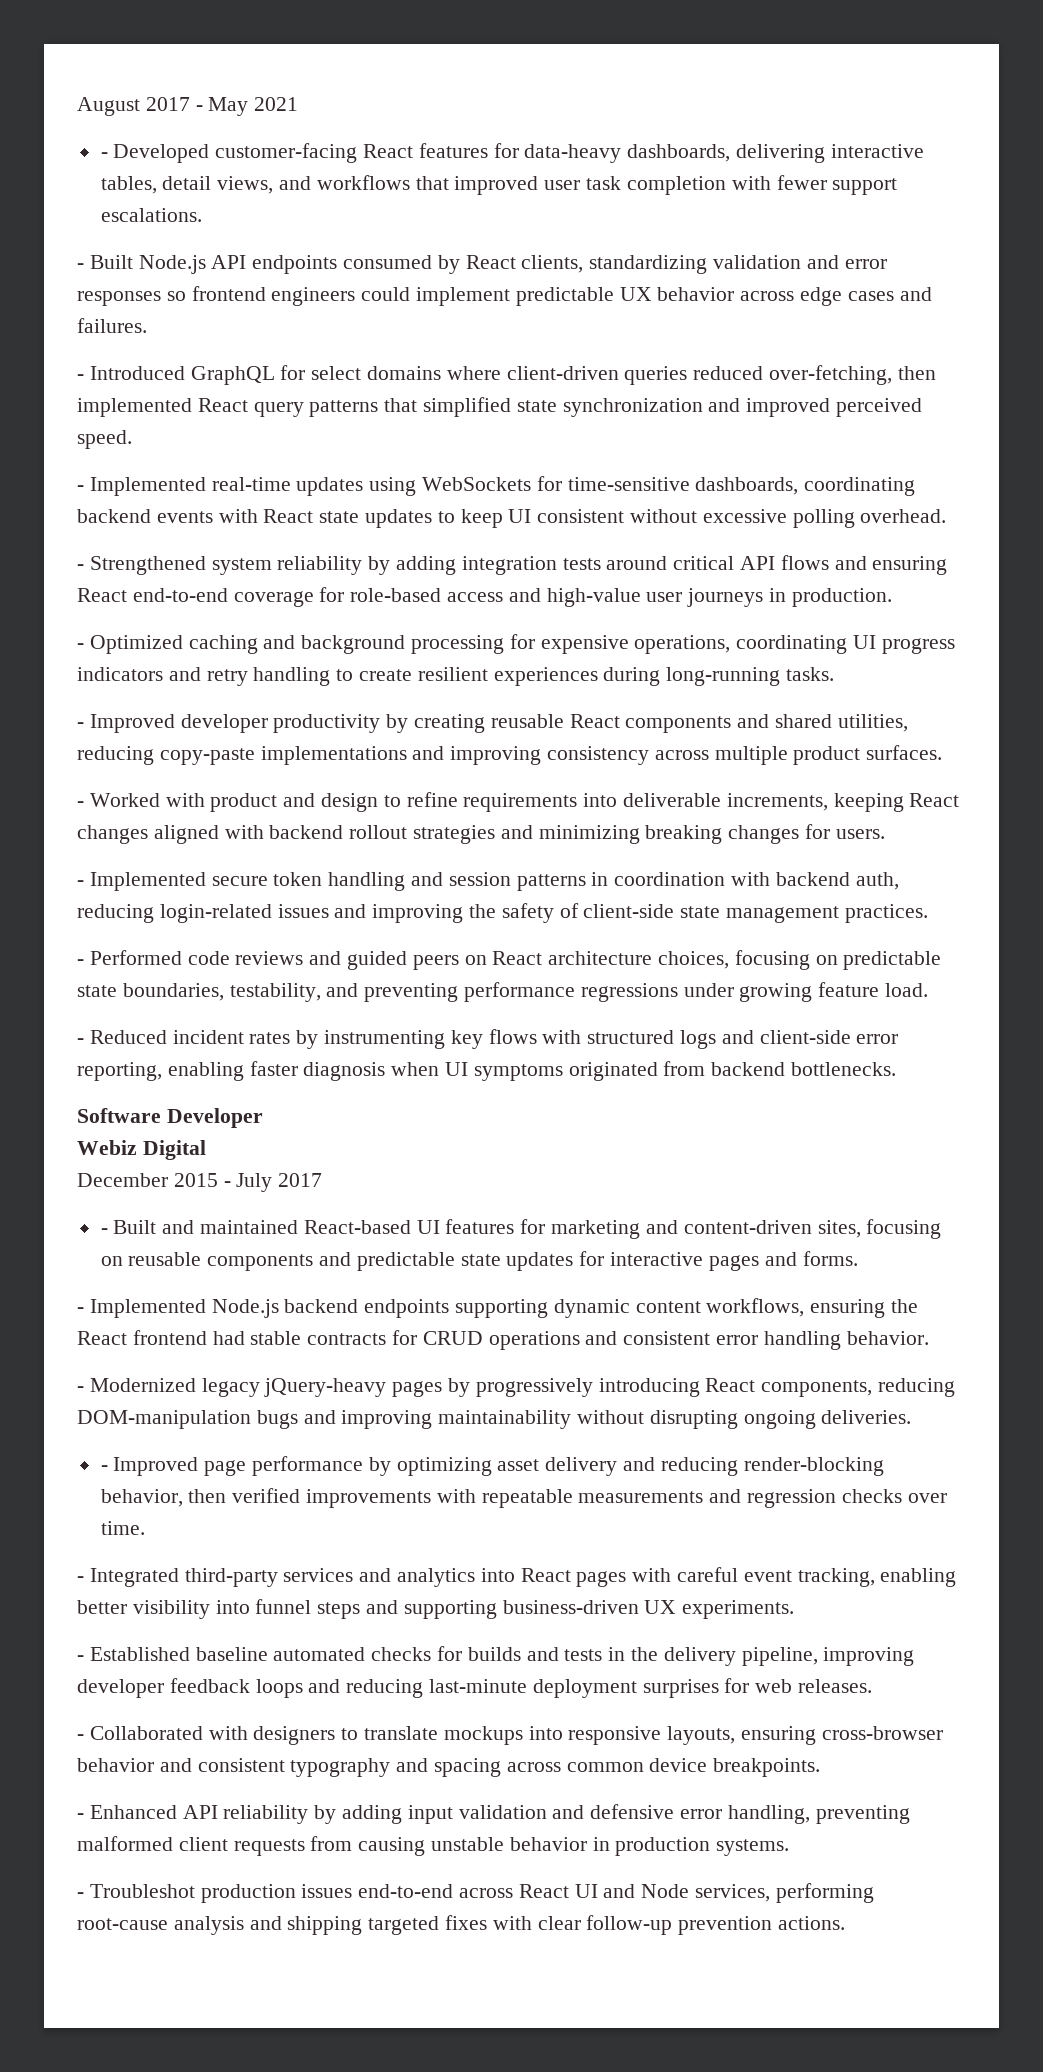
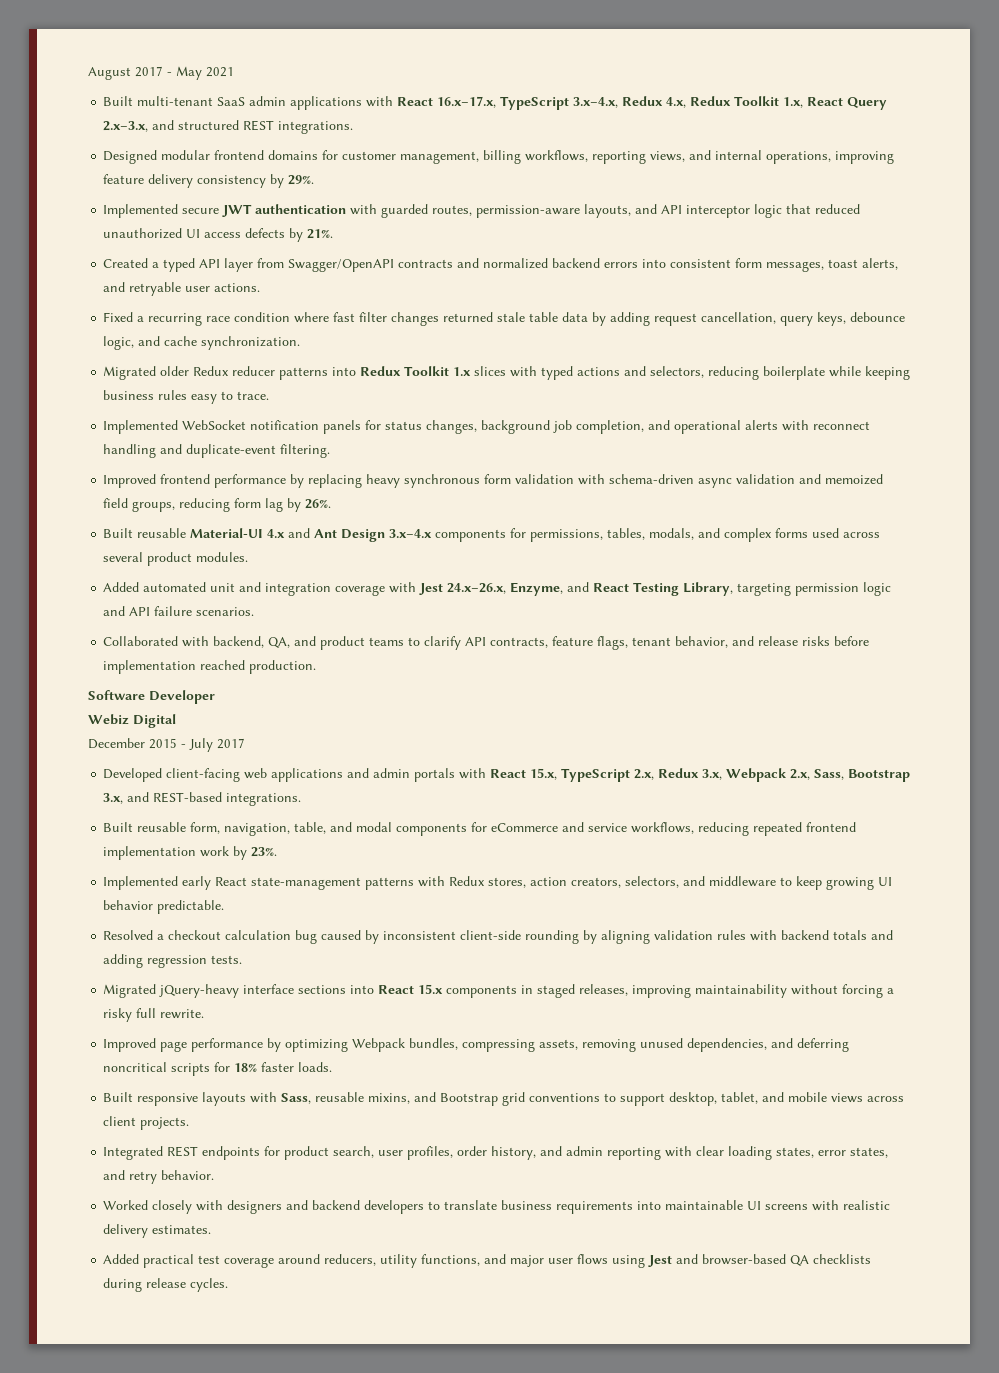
[100,143,924,163] [100,175,898,195] [100,208,202,222] [77,255,887,274] [77,286,932,306] [77,318,147,333] [77,365,936,385] [77,397,923,417] [77,430,132,449] [77,476,916,496] [77,509,947,528] [77,555,948,575] [77,587,892,607] [77,634,955,654] [77,667,835,686] [77,714,908,733] [77,745,943,765] [77,792,960,812] [77,824,885,844] [77,872,899,891] [77,903,928,923] [77,950,942,970] [77,982,929,1002] [77,1029,899,1049] [77,1061,897,1081] - Developed customer-facing React features for data-heavy dashboards, delivering interactive tables, detail views, and workflows that improved user task completion with fewer support escalations. // - Built Node.js API endpoints consumed by React clients, standardizing validation and error responses so frontend engineers could implement predictable UX behavior across edge cases and failures. // - Introduced GraphQL for select domains where client-driven queries reduced over-fetching, then implemented React query patterns that simplified state synchronization and improved perceived speed. // - Implemented real-time updates using WebSockets for time-sensitive dashboards, coordinating backend events with React state updates to keep UI consistent without excessive polling overhead. // - Strengthened system reliability by adding integration tests around critical API flows and ensuring React end-to-end coverage for role-based access and high-value user journeys in production. // - Optimized caching and background processing for expensive operations, coordinating UI progress indicators and retry handling to create resilient experiences during long-running tasks. // - Improved developer productivity by creating reusable React components and shared utilities, reducing copy-paste implementations and improving consistency across multiple product surfaces. // - Worked with product and design to refine requirements into deliverable increments, keeping React changes aligned with backend rollout strategies and minimizing breaking changes for users. // - Implemented secure token handling and session patterns in coordination with backend auth, reducing login-related issues and improving the safety of client-side state management practices. // - Performed code reviews and guided peers on React architecture choices, focusing on predictable state boundaries, testability, and preventing performance regressions under growing feature load. // - Reduced incident rates by instrumenting key flows with structured logs and client-side error reporting, enabling faster diagnosis when UI symptoms originated from backend bottlenecks. -> [103,96,888,110] [103,120,354,134] [103,150,895,164] [103,174,315,188] [103,204,861,218] [103,228,334,242] [103,258,899,272] [103,282,261,296] [103,312,906,326] [103,336,301,350] [103,366,911,380] [103,390,270,404] [103,420,871,434] [103,444,331,458] [103,474,884,488] [103,498,332,512] [103,528,881,542] [103,552,249,566] [103,582,892,596] [103,606,255,616] [103,636,870,650] [103,660,317,674] Built multi-tenant SaaS admin applications with React 16.x–17.x, TypeScript 3.x–4.x, Redux 4.x, Redux Toolkit 1.x, React Query 2.x–3.x, and structured REST integrations. // Designed modular frontend domains for customer management, billing workflows, reporting views, and internal operations, improving feature delivery consistency by 29%. // Implemented secure JWT authentication with guarded routes, permission-aware layouts, and API interceptor logic that reduced unauthorized UI access defects by 21%. // Created a typed API layer from Swagger/OpenAPI contracts and normalized backend errors into consistent form messages, toast alerts, and retryable user actions. // Fixed a recurring race condition where fast filter changes returned stale table data by adding request cancellation, query keys, debounce logic, and cache synchronization. // Migrated older Redux reducer patterns into Redux Toolkit 1.x slices with typed actions and selectors, reducing boilerplate while keeping business rules easy to trace. // Implemented WebSocket notification panels for status changes, background job completion, and operational alerts with reconnect handling and duplicate-event filtering. // Improved frontend performance by replacing heavy synchronous form validation with schema-driven async validation and memoized field groups, reducing form lag by 26%. // Built reusable Material-UI 4.x and Ant Design 3.x–4.x components for permissions, tables, modals, and complex forms used across several product modules. // Added automated unit and integration coverage with Jest 24.x–26.x, Enzyme, and React Testing Library, targeting permission logic and API failure scenarios. // Collaborated with backend, QA, and product teams to clarify API contracts, feature flags, tenant behavior, and release risks before implementation reached production.
[100,1219,942,1239] [100,1251,858,1271] [77,1298,919,1318] [77,1330,929,1350] [77,1378,956,1397] [77,1410,912,1429] [100,1465,108,1471] - Built and maintained React-based UI features for marketing and content-driven sites, focusing on reusable components and predictable state updates for interactive pages and forms. // - Implemented Node.js backend endpoints supporting dynamic content workflows, ensuring the React frontend had stable contracts for CRUD operations and consistent error handling behavior. // - Modernized legacy jQuery-heavy pages by progressively introducing React components, reducing DOM-manipulation bugs and improving maintainability without disrupting ongoing deliveries. // - -> [103,768,911,782] [103,792,302,806] [103,822,857,836] [103,846,278,860] [103,876,893,890] [103,900,225,914] [103,930,894,944] [103,954,243,968] [103,984,895,998] [103,1008,205,1022] Developed client-facing web applications and admin portals with React 15.x, TypeScript 2.x, Redux 3.x, Webpack 2.x, Sass, Bootstrap 3.x, and REST-based integrations. // Built reusable form, navigation, table, and modal components for eCommerce and service workflows, reducing repeated frontend implementation work by 23%. // Implemented early React state-management patterns with Redux stores, action creators, selectors, and middleware to keep growing UI behavior predictable. // Resolved a checkout calculation bug caused by inconsistent client-side rounding by aligning validation rules with backend totals and adding regression tests. // Migrated jQuery-heavy interface sections into React 15.x components in staged releases, improving maintainability without forcing a risky full rewrite. //
[497,1457,884,1476] [100,1488,947,1508] [100,1521,145,1535] [77,1567,957,1587] [77,1599,795,1619] [77,1646,915,1666] [77,1678,873,1698] [77,1726,943,1745] [77,1758,821,1777] [77,1804,910,1824] [77,1836,790,1856] [77,1883,874,1903] [77,1915,846,1935] asset delivery and reducing render-blocking behavior, then verified improvements with repeatable measurements and regression checks over time. // - Integrated third-party services and analytics into React pages with careful event tracking, enabling better visibility into funnel steps and supporting business-driven UX experiments. // - Established baseline automated checks for builds and tests in the delivery pipeline, improving developer feedback loops and reducing last-minute deployment surprises for web releases. // - Collaborated with designers to translate mockups into responsive layouts, ensuring cross-browser behavior and consistent typography and spacing across common device breakpoints. // - Enhanced API reliability by adding input validation and defensive error handling, preventing malformed client requests from causing unstable behavior in production systems. // - Troubleshot production issues end-to-end across React UI and Node services, performing root-cause analysis and shipping targeted fixes with clear follow-up prevention actions. -> [352,1038,850,1052] [103,1062,333,1076] [103,1092,905,1106] [103,1116,190,1130] [103,1146,889,1160] [103,1170,215,1184] [103,1200,891,1214] [103,1224,212,1238] [103,1254,872,1268] [103,1278,229,1292] Webpack bundles, compressing assets, removing unused dependencies, and deferring noncritical scripts for 18% faster loads. // Built responsive layouts with Sass, reusable mixins, and Bootstrap grid conventions to support desktop, tablet, and mobile views across client projects. // Integrated REST endpoints for product search, user profiles, order history, and admin reporting with clear loading states, error states, and retry behavior. // Worked closely with designers and backend developers to translate business requirements into maintainable UI screens with realistic delivery estimates. // Added practical test coverage around reducers, utility functions, and major user flows using Jest and browser-based QA checklists during release cycles.

